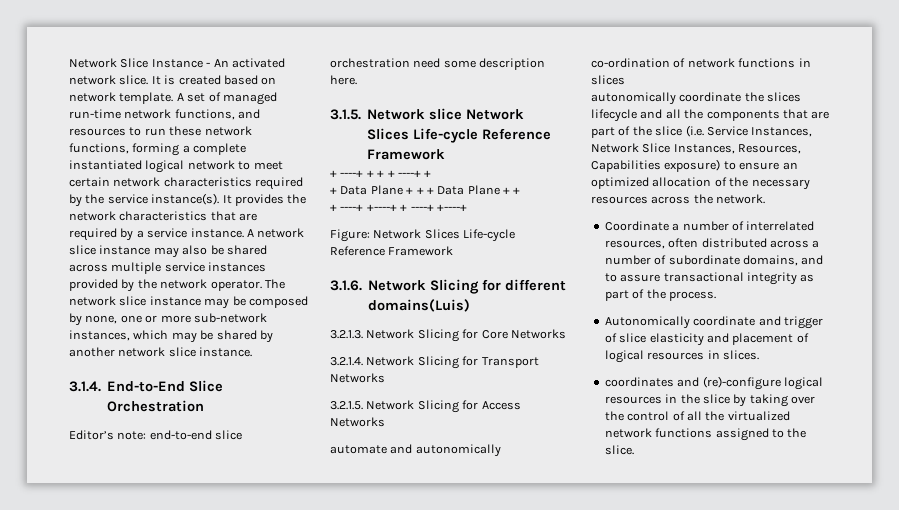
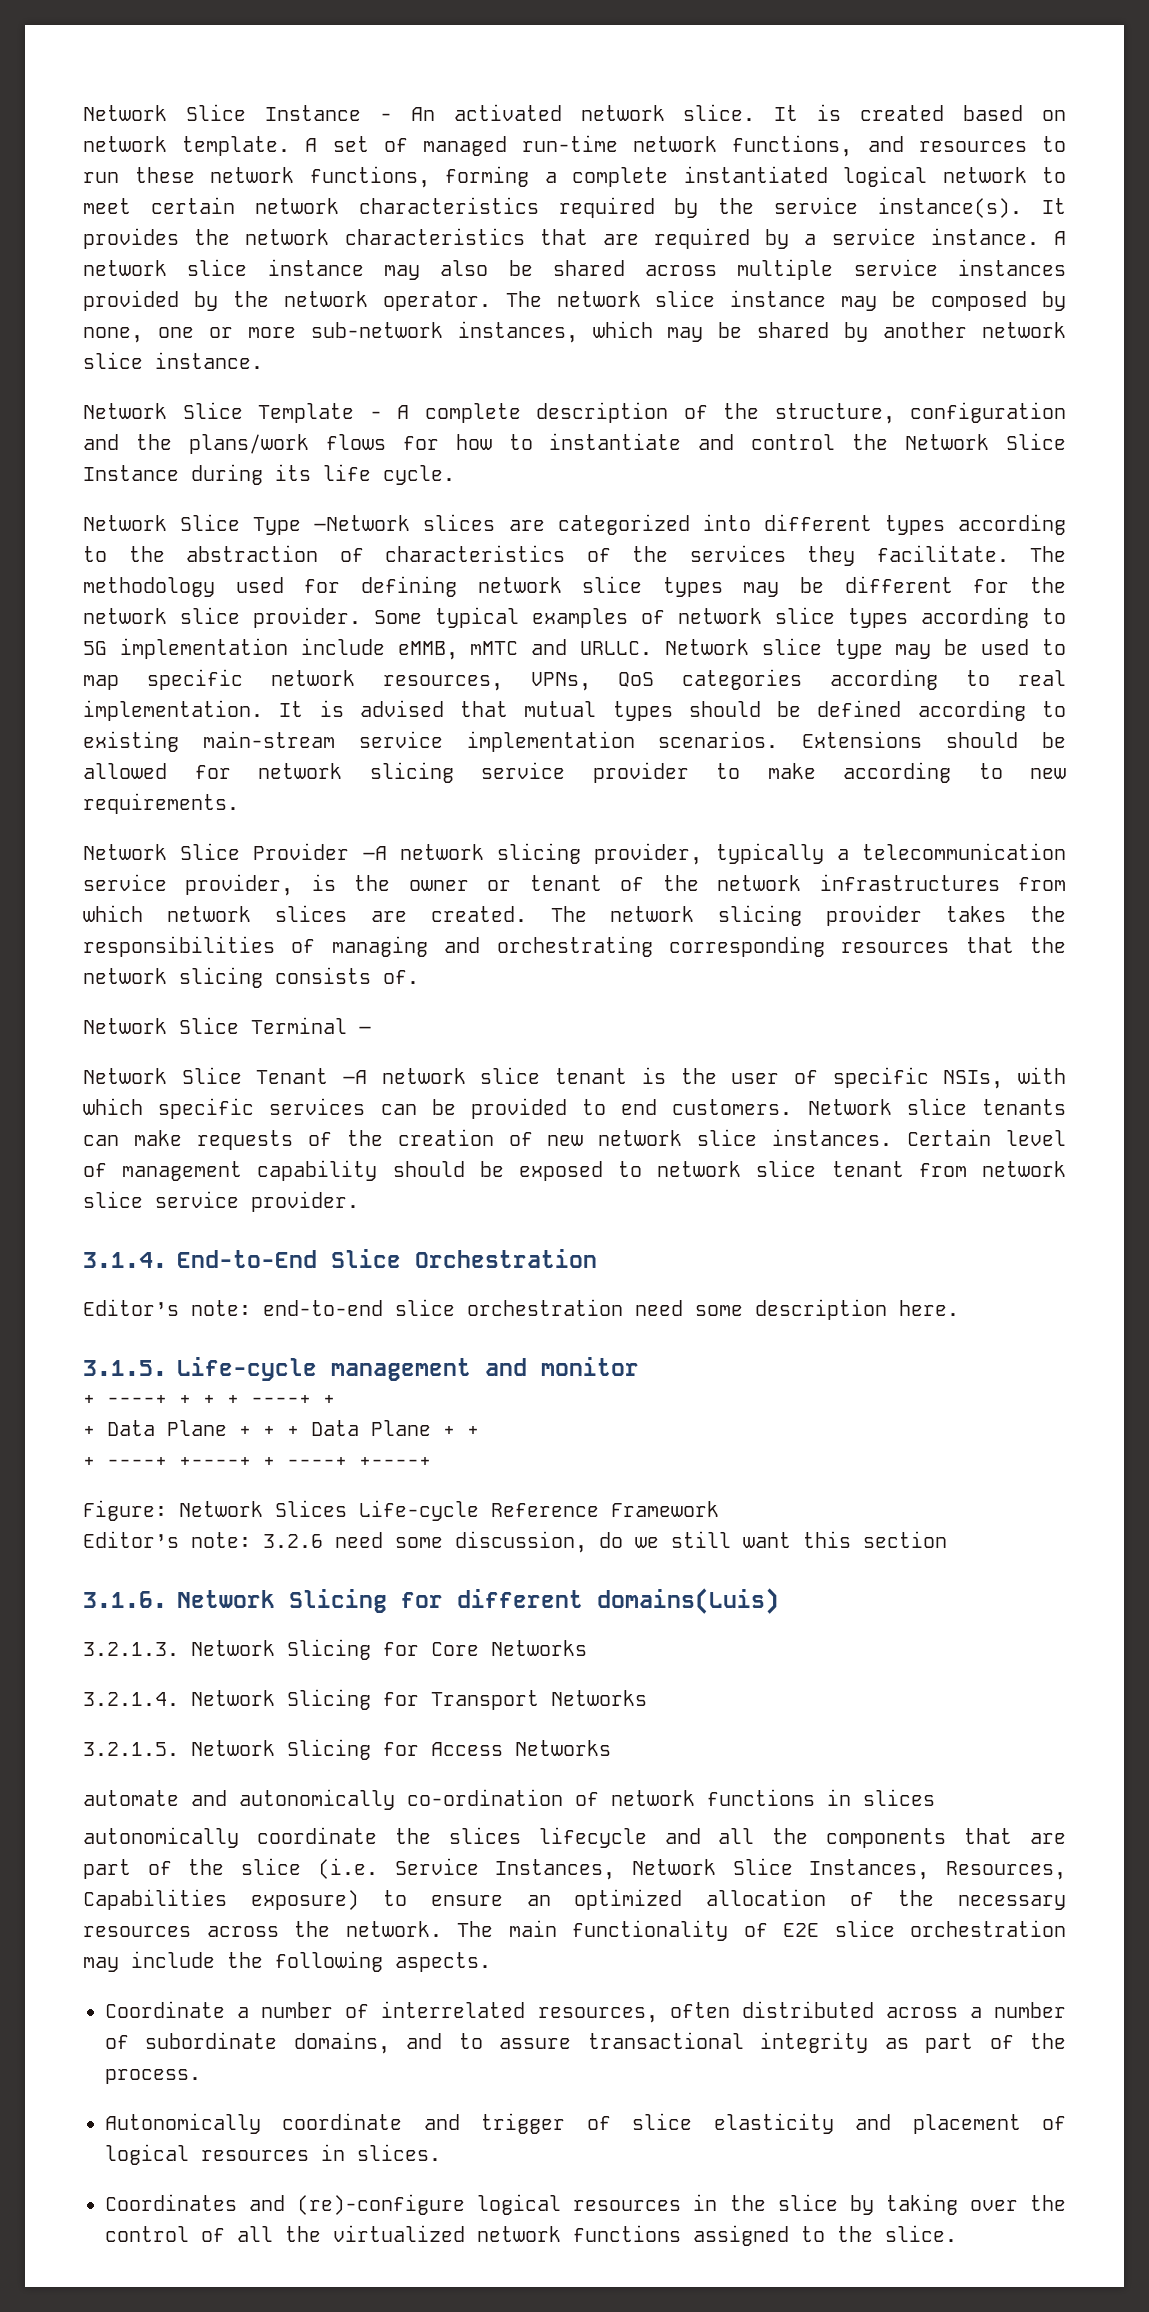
(253, 352) none -> [83,402,1066,424] [83,433,1066,454] [83,464,455,485] [83,514,1066,535] [83,545,1066,566] [83,576,1066,597] [83,607,1066,628] [83,638,1066,660] [83,669,1066,691] [83,700,1066,721] [83,731,1066,752] [83,762,1066,783] [83,793,239,814] [83,843,1066,865] [83,874,1066,896] [83,905,1066,926] [83,936,1066,957] [83,967,419,988] [83,1017,371,1034] [83,1067,1067,1089] [83,1098,1066,1119] [83,1129,1066,1150] [83,1160,1066,1181] [83,1191,359,1212] // Network Slice Template - A complete description of the structure, configuration and the plans/work flows for how to instantiate and control the Network Slice Instance during its life cycle. // Network Slice Type –Network slices are categorized into different types according to the abstraction of characteristics of the services they facilitate. The methodology used for defining network slice types may be different for the network slice provider. Some typical examples of network slice types according to 5G implementation include eMMB, mMTC and URLLC. Network slice type may be used to map specific network resources, VPNs, QoS categories according to real implementation. It is advised that mutual types should be defined according to existing main-stream service implementation scenarios. Extensions should be allowed for network slicing service provider to make according to new requirements. // Network Slice Provider –A network slicing provider, typically a telecommunication service provider, is the owner or tenant of the network infrastructures from which network slices are created. The network slicing provider takes the responsibilities of managing and orchestrating corresponding resources that the network slicing consists of. // Network Slice Terminal – // Network Slice Tenant –A network slice tenant is the user of specific NSIs, with which specific services can be provided to end customers. Network slice tenants can make requests of the creation of new network slice instances. Certain level of management capability should be exposed to network slice tenant from network slice service provider.
[367,108,525,120] [367,128,552,143] [367,149,446,160] Network slice Network Slices Life-cycle Reference Framework -> [177,1357,639,1381] Life-cycle management and monitor
(454, 251) none -> [83,1531,947,1553] // Editor’s note: 3.2.6 need some discussion, do we still want this section
(766, 199) none -> [457,1920,1066,1941] [83,1951,491,1972] The main functionality of E2E slice orchestration may include the following aspects.
[604,377,674,387] coordinates -> [105,2194,237,2211] Coordinates

